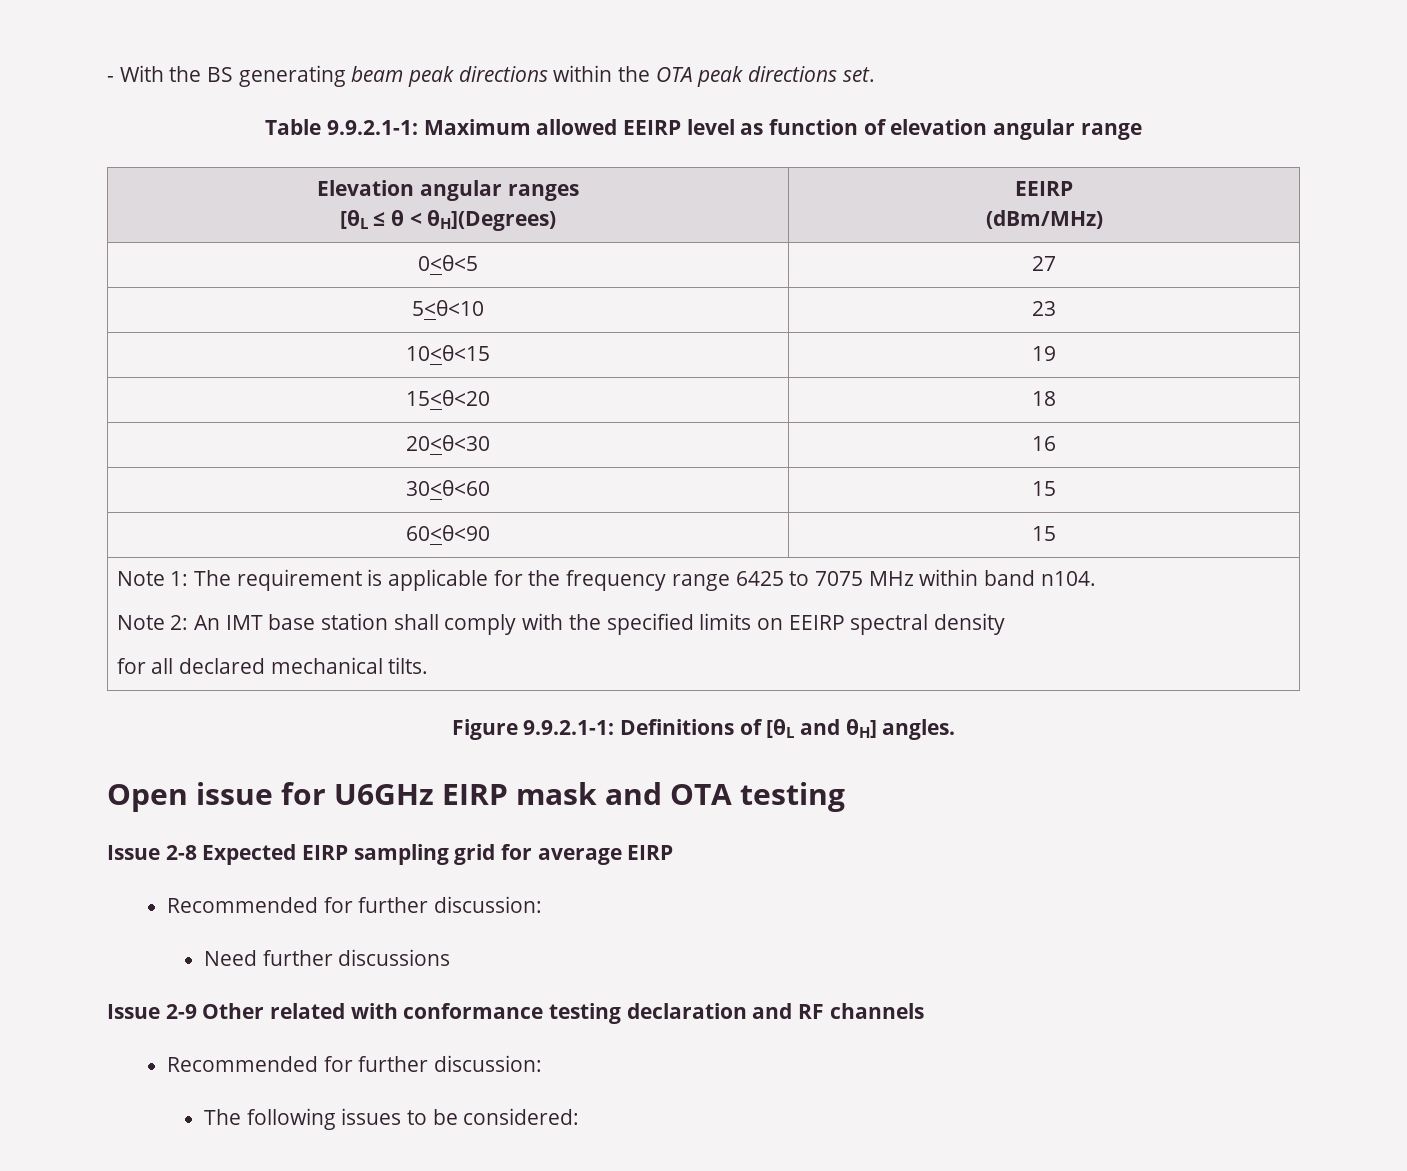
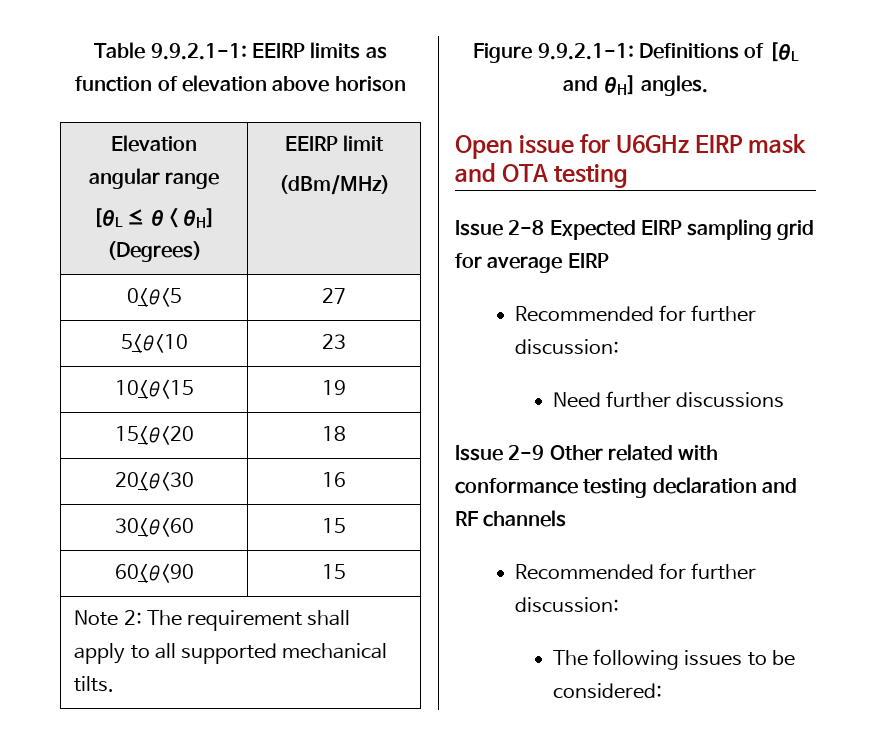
[107,65,875,87] [265,119,735,135] - With the BS generating beam peak directions within the OTA peak directions set. // Table 9.9.2.1-1: Maximum allowed EEIRP level -> [94,42,361,60] Table 9.9.2.1-1: EEIRP limits
[993,119,1142,140] angular range -> [272,76,406,92] above horison
[507,184,579,201] ranges -> [165,172,220,189] range
[427,210,557,231] [1015,181,1073,196] θH](Degrees) | EEIRP -> [183,208,216,228] [106,241,202,262] [284,135,385,152] θH] (Degrees) | EEIRP limit
[170,571,189,586] 1: -> [123,610,142,625] 2:
[367,569,1096,591] [116,613,1005,635] [116,658,266,674] is applicable for the frequency range 6425 to 7075 MHz within band n104. // Note 2: An IMT base station shall comply with the specified limits on EEIRP spectral density // for all declared -> [307,610,351,626] [74,643,278,664] shall apply to all supported

